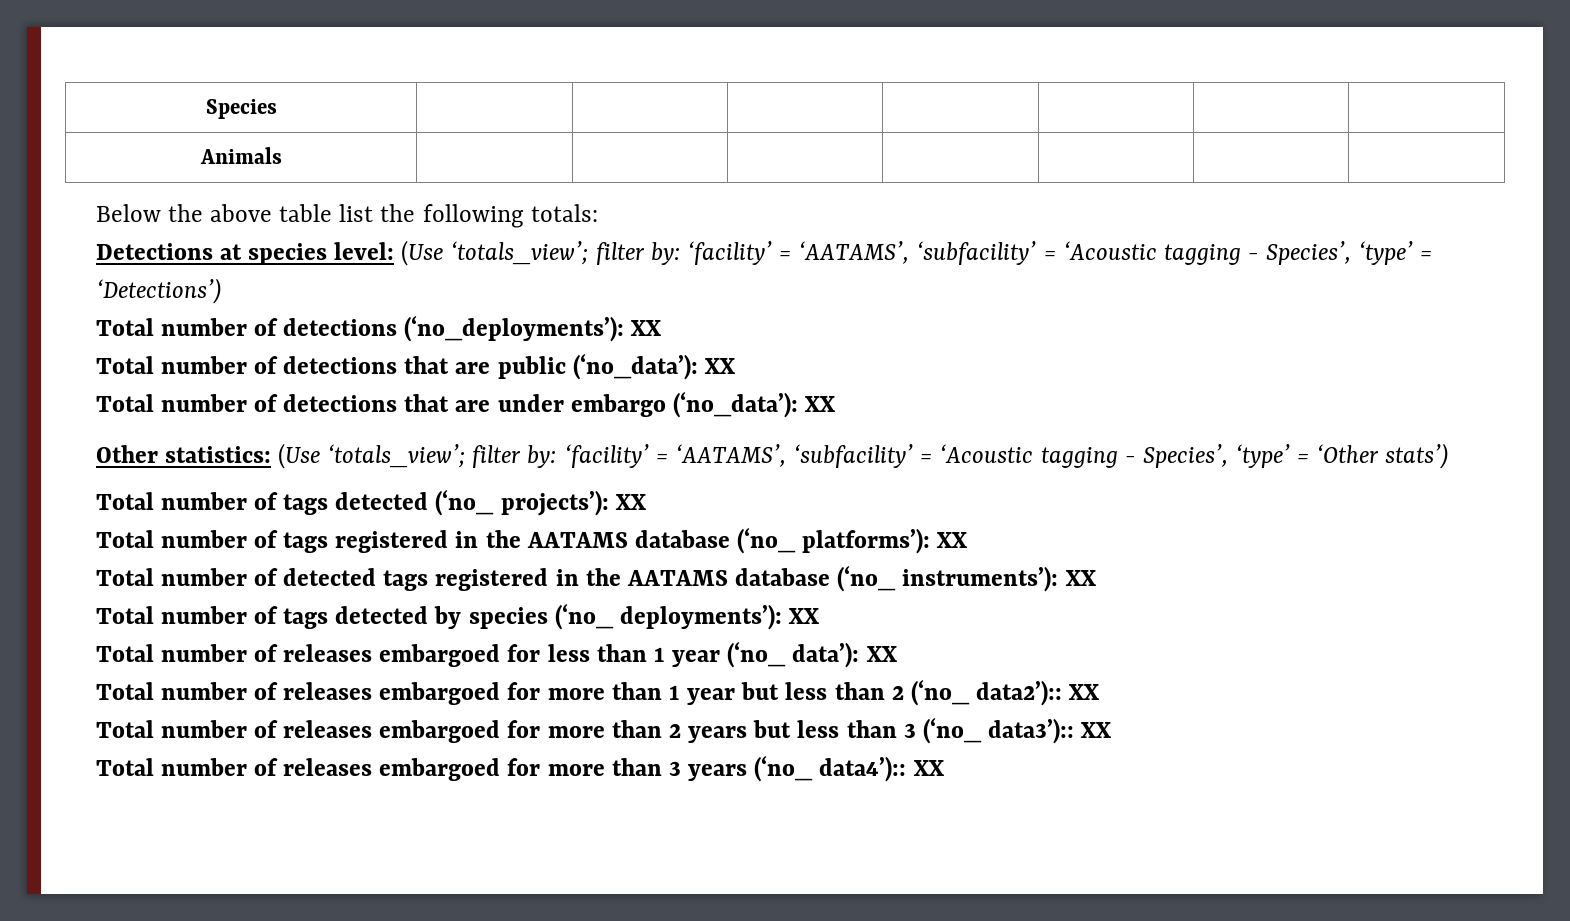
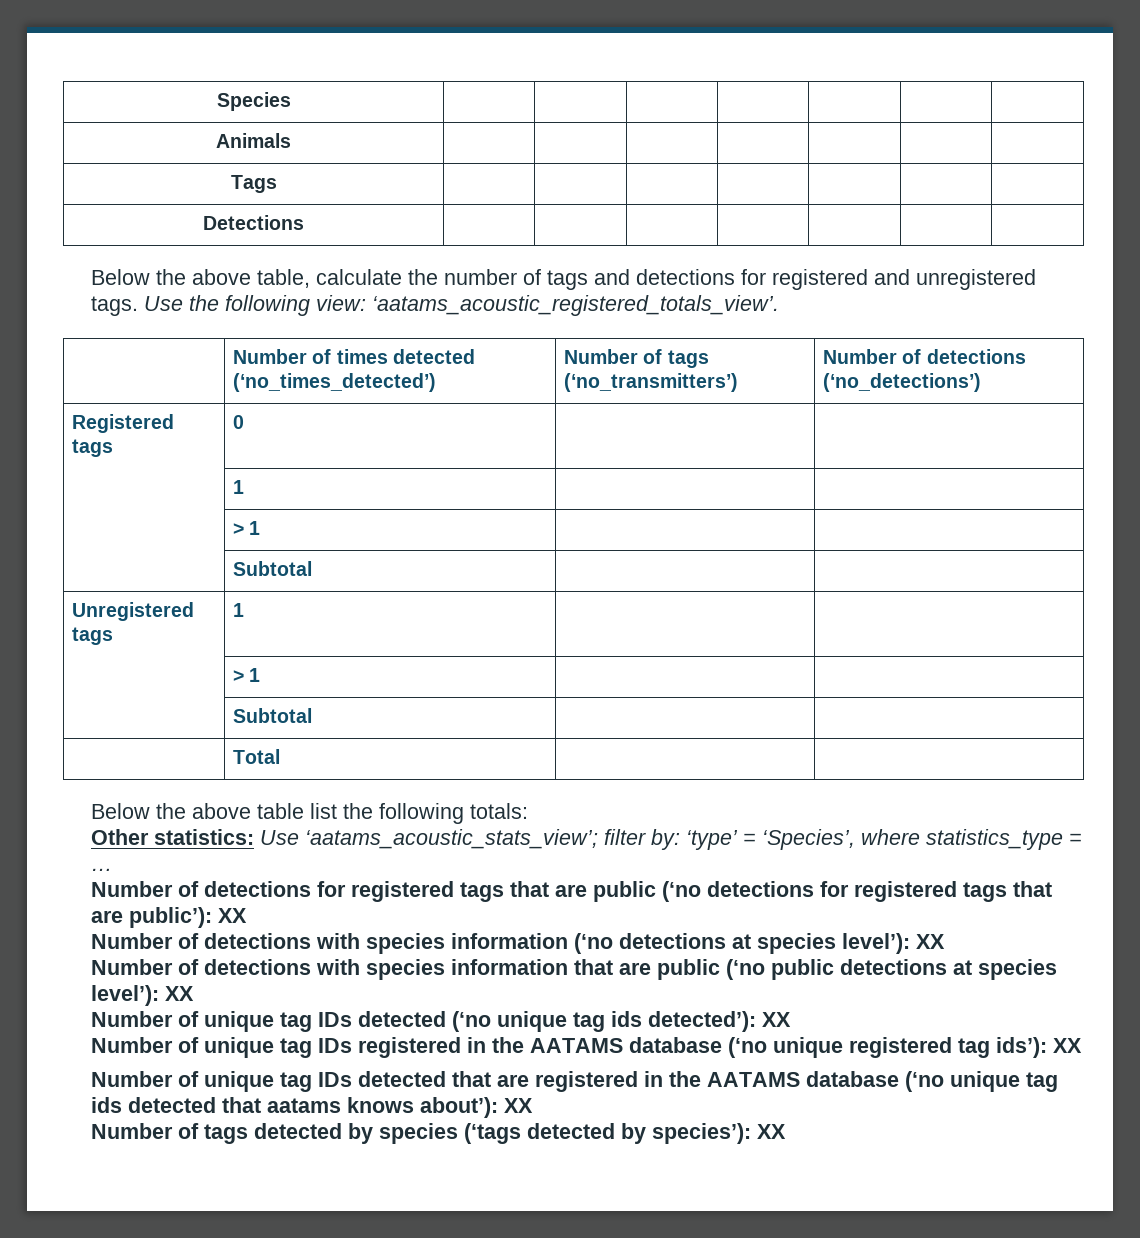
(282, 155) none -> [230,175,277,193] [203,215,304,230] [91,269,1037,290] [91,295,780,316] [233,349,475,364] [233,373,437,392] [564,349,709,368] [564,373,739,392] [823,349,1026,364] [823,373,982,392] [72,414,175,433] [72,439,114,457] [233,415,245,429] [233,480,245,494] [233,521,261,535] [233,561,313,576] [72,602,195,621] [72,627,114,645] [233,603,245,617] [233,668,261,682] [233,708,313,723] [233,749,281,764] // Tags | | | | | | | // Detections | | | | | | | // Below the above table, calculate the number of tags and detections for registered and unregistered tags. Use the following view: ‘aatams_acoustic_registered_totals_view’. // | Number of times detected (‘no_times_detected’) | Number of tags (‘no_transmitters’) | Number of detections (‘no_detections’) // Registered tags | 0 | | // | 1 | | // | > 1 | | // | Subtotal | | // Unregistered tags | 1 | | // | > 1 | | // | Subtotal | | // | Total | |
[95,240,1433,266] [95,278,221,304] [95,316,662,342] [95,354,735,380] [95,392,836,418] [95,443,1449,469] [95,490,646,516] [95,528,968,554] [95,566,1096,592] [95,606,247,624] Detections at species level: (Use ‘totals_view’; filter by: ‘facility’ = ‘AATAMS’, ‘subfacility’ = ‘Acoustic tagging - Species’, ‘type’ = ‘Detections’) // Total number of detections (‘no_deployments’): XX // Total number of detections that are public (‘no_data’): XX // Total number of detections that are under embargo (‘no_data’): XX // Other statistics: (Use ‘totals_view’; filter by: ‘facility’ = ‘AATAMS’, ‘subfacility’ = ‘Acoustic tagging - Species’, ‘type’ = ‘Other stats’) // Total number of tags detected (‘no_ projects’): XX // Total number of tags registered in the AATAMS database (‘no_ platforms’): XX // Total number of detected tags registered in the AATAMS database (‘no_ instruments’): XX // Total number -> [91,829,1083,850] [91,868,114,871] [91,881,1053,902] [91,907,248,928] [91,933,946,954] [91,959,1058,980] [91,985,195,1006] [91,1011,792,1032] [91,1037,1083,1058] [91,1071,1059,1092] [91,1097,534,1118] [91,1123,174,1139] Other statistics: Use ‘aatams_acoustic_stats_view’; filter by: ‘type’ = ‘Species’, where statistics_type = … // Number of detections for registered tags that are public (‘no detections for registered tags that are public’): XX // Number of detections with species information (‘no detections at species level’): XX // Number of detections with species information that are public (‘no public detections at species level’): XX // Number of unique tag IDs detected (‘no unique tag ids detected’): XX // Number of unique tag IDs registered in the AATAMS database (‘no unique registered tag ids’): XX // Number of unique tag IDs detected that are registered in the AATAMS database (‘no unique tag ids detected that aatams knows about’): XX // Number
[554,604,820,630] [95,642,897,668] [95,680,1100,706] [95,718,1112,744] [95,756,907,782] (‘no_ deployments’): XX // Total number of releases embargoed for less than 1 year (‘no_ data’): XX // Total number of releases embargoed for more than 1 year but less than 2 (‘no_ data2’):: XX // Total number of releases embargoed for more than 2 years but less than 3 (‘no_ data3’):: XX // Total number of releases embargoed for more than 3 years (‘no_ data4’):: -> [464,1123,752,1144] (‘tags detected by species’):

